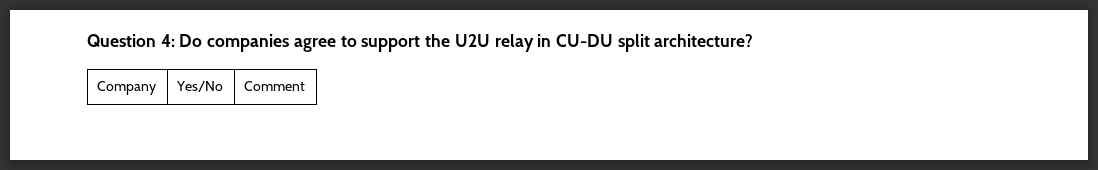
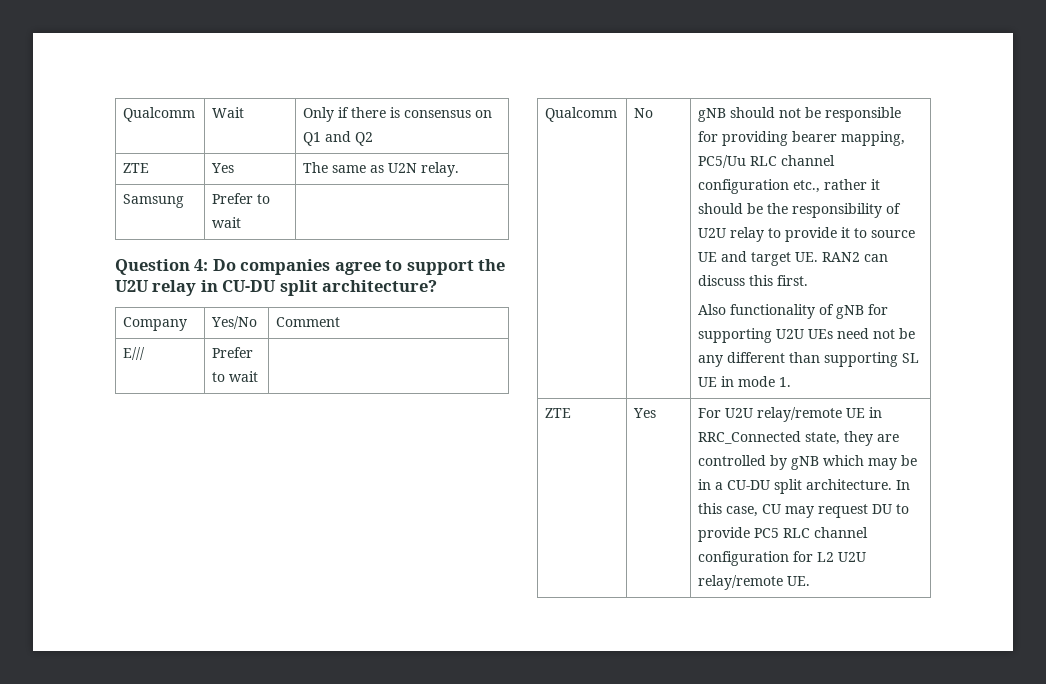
(87, 40) none -> [123,107,196,122] [212,107,245,118] [303,107,493,122] [303,131,374,146] [123,163,150,173] [211,163,235,173] [303,162,460,177] [123,194,185,208] [212,193,271,204] [212,217,242,228] Qualcomm | Wait | Only if there is consensus on Q1 and Q2 // ZTE | Yes | The same as U2N relay. // Samsung | Prefer to wait | //
(306, 86) none -> [123,347,146,360] [212,347,254,358] [212,371,259,382] [545,107,618,122] [634,108,654,118] [698,107,902,122] [698,131,906,146] [698,155,836,168] [698,179,881,194] [698,203,902,218] [698,227,916,242] [698,251,889,266] [698,275,809,286] [698,304,889,319] [698,328,916,343] [698,352,920,367] [698,376,792,387] [545,408,572,418] [633,408,657,418] [698,407,883,422] [698,431,900,446] [698,455,918,470] [698,479,911,494] [698,503,910,518] [698,527,869,542] [698,551,867,566] [698,575,811,590] // E/// | Prefer to wait | // Qualcomm | No | gNB should not be responsible for providing bearer mapping, PC5/Uu RLC channel configuration etc., rather it should be the responsibility of U2U relay to provide it to source UE and target UE. RAN2 can discuss this first. // Also functionality of gNB for supporting U2U UEs need not be any different than supporting SL UE in mode 1. // ZTE | Yes | For U2U relay/remote UE in RRC_Connected state, they are controlled by gNB which may be in a CU-DU split architecture. In this case, CU may request DU to provide PC5 RLC channel configuration for L2 U2U relay/remote UE.

